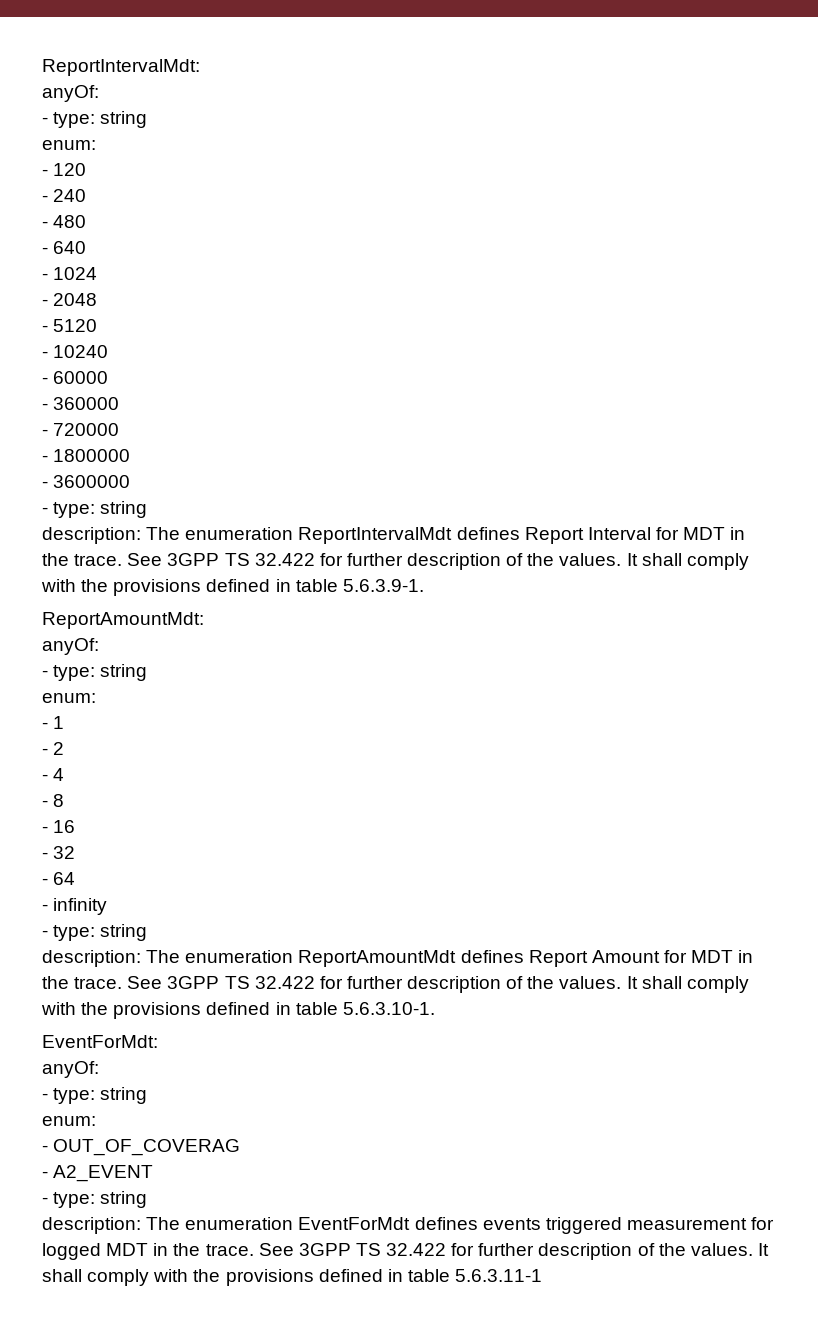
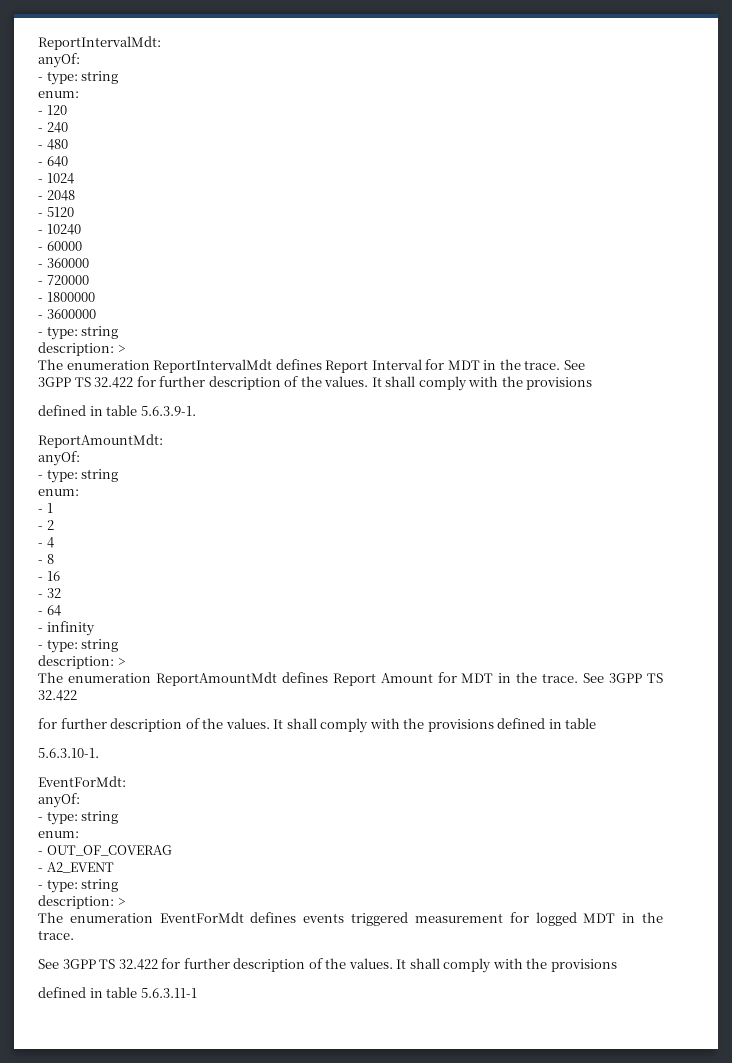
(141, 535) none -> [117,345,126,353] > //
(163, 559) none -> (585, 365) //
(202, 587) none -> (593, 383) //
(141, 958) none -> [117,658,126,666] > //
(315, 982) none -> (77, 695) //
(338, 1008) none -> (597, 723) //
(141, 1225) none -> [117,898,126,906] > //
(254, 1250) none -> (74, 935) //
(314, 1277) none -> (617, 965) //

